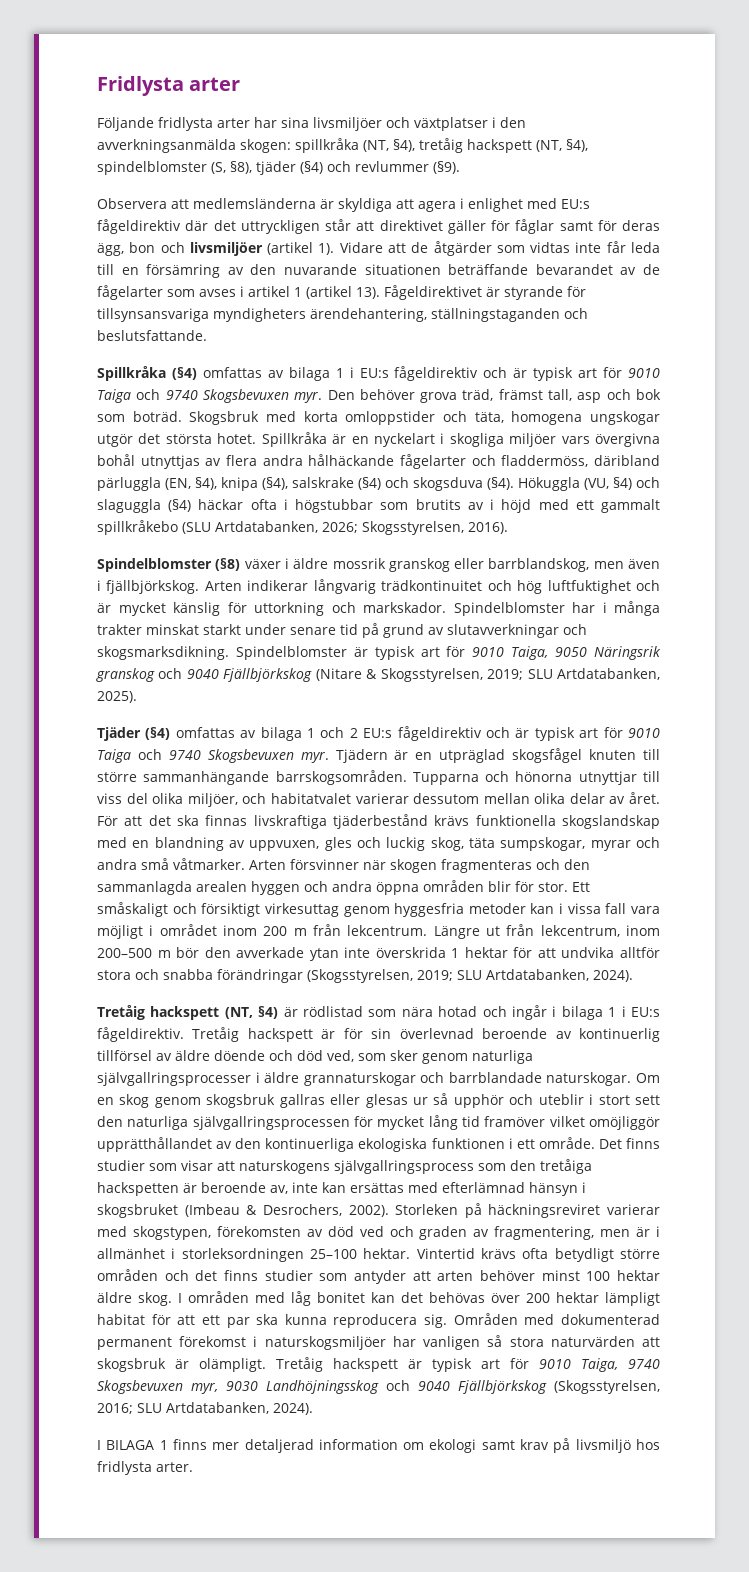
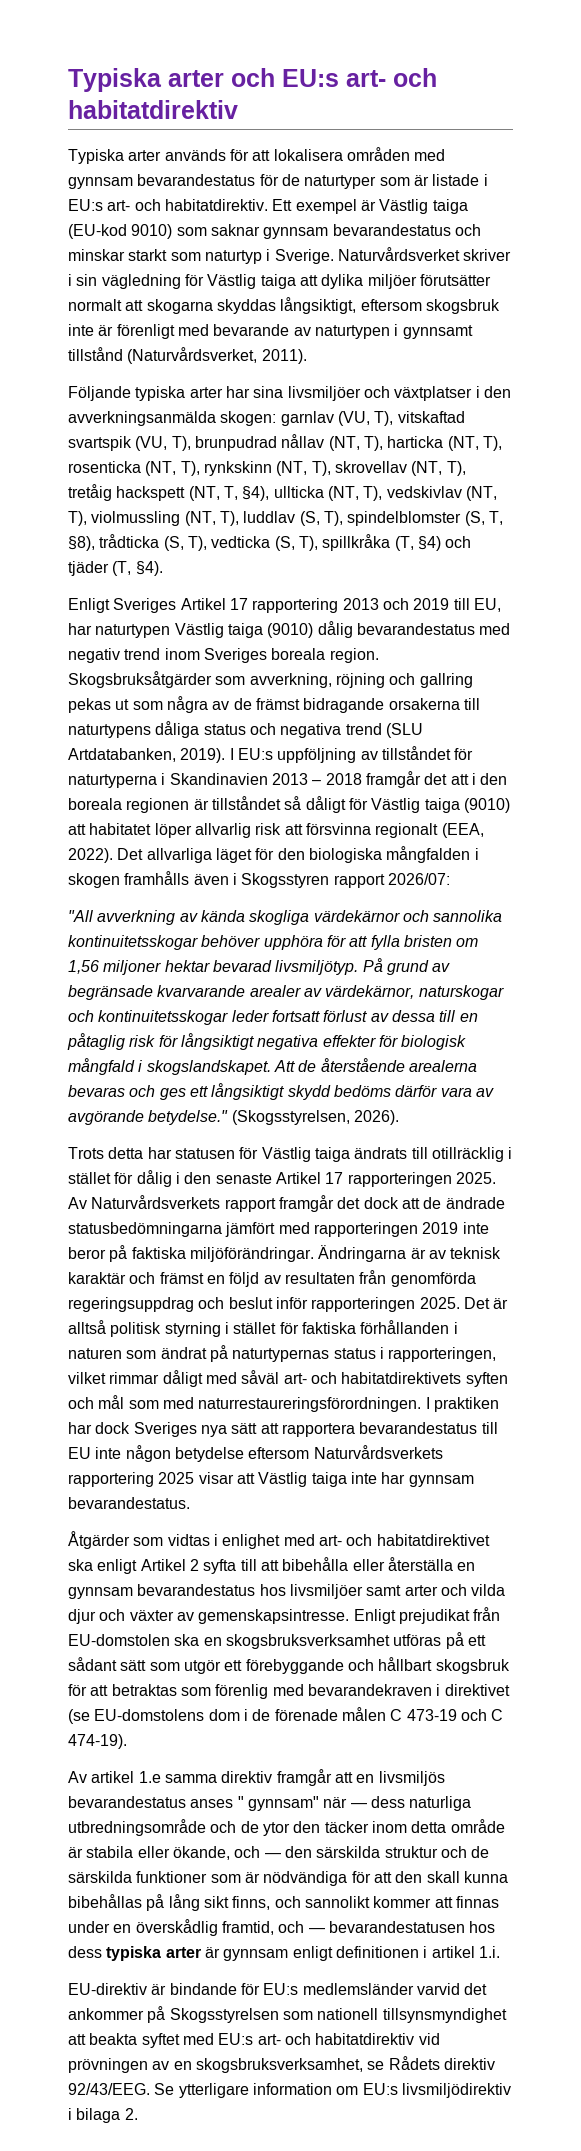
[97,76,241,96] Fridlysta arter -> [68,68,437,92] [68,100,238,119] [68,147,446,164] [68,174,488,189] [68,199,468,214] [68,224,481,239] [68,247,512,264] [68,274,491,289] [68,297,500,314] [68,324,473,339] [68,347,307,364] Typiska arter och EU:s art- och habitatdirektiv // Typiska arter används för att lokalisera områden med gynnsam bevarandestatus för de naturtyper som är listade i EU:s art- och habitatdirektiv. Ett exempel är Västlig taiga (EU-kod 9010) som saknar gynnsam bevarandestatus och minskar starkt som naturtyp i Sverige. Naturvårdsverket skriver i sin vägledning för Västlig taiga att dylika miljöer förutsätter normalt att skogarna skyddas långsiktigt, eftersom skogsbruk inte är förenligt med bevarande av naturtypen i gynnsamt tillstånd (Naturvårdsverket, 2011).
[158,117,213,131] fridlysta -> [135,386,186,401] typiska
[295,138,588,153] [97,161,460,175] [97,198,590,212] [97,219,660,234] [97,241,660,256] [97,264,661,278] [97,285,586,300] [97,308,588,322] [97,330,207,341] [97,366,661,381] [97,389,661,403] [97,411,660,425] [97,432,661,447] [97,454,660,469] [97,477,660,491] [97,499,660,513] [97,520,508,535] [97,558,660,572] [97,579,661,594] [97,601,660,616] [97,623,587,638] [97,646,661,660] [96,668,660,682] [97,691,137,703] [97,726,660,741] [97,748,661,763] [97,770,660,785] [97,792,660,807] [97,814,660,829] [97,837,660,851] [97,858,590,873] [97,880,590,895] [97,902,660,917] [97,924,660,939] [97,947,661,961] [97,969,633,983] [97,1005,660,1020] [97,1027,661,1042] [97,1050,533,1064] [97,1072,660,1086] [97,1093,661,1108] [97,1115,660,1130] [97,1137,661,1152] [97,1159,592,1174] [97,1182,586,1196] [97,1203,660,1218] [97,1226,660,1240] [97,1248,660,1262] [97,1269,661,1284] [97,1291,660,1306] [97,1313,660,1328] [97,1335,660,1350] [97,1357,660,1372] [97,1380,660,1394] [97,1402,313,1415] [97,1438,661,1453] [97,1461,193,1475] spillkråka (NT, §4), tretåig hackspett (NT, §4), spindelblomster (S, §8), tjäder (§4) och revlummer (§9). // Observera att medlemsländerna är skyldiga att agera i enlighet med EU:s fågeldirektiv där det uttryckligen står att direktivet gäller för fåglar samt för deras ägg, bon och livsmiljöer (artikel 1). Vidare att de åtgärder som vidtas inte får leda till en försämring av den nuvarande situationen beträffande bevarandet av de fågelarter som avses i artikel 1 (artikel 13). Fågeldirektivet är styrande för tillsynsansvariga myndigheters ärendehantering, ställningstaganden och beslutsfattande. // Spillkråka (§4) omfattas av bilaga 1 i EU:s fågeldirektiv och är typisk art för 9010 Taiga och 9740 Skogsbevuxen myr. Den behöver grova träd, främst tall, asp och bok som boträd. Skogsbruk med korta omloppstider och täta, homogena ungskogar utgör det största hotet. Spillkråka är en nyckelart i skogliga miljöer vars övergivna bohål utnyttjas av flera andra hålhäckande fågelarter och fladdermöss, däribland pärluggla (EN, §4), knipa (§4), salskrake (§4) och skogsduva (§4). Hökuggla (VU, §4) och slaguggla (§4) häckar ofta i högstubbar som brutits av i höjd med ett gammalt spillkråkebo (SLU Artdatabanken, 2026; Skogsstyrelsen, 2016). // Spindelblomster (§8) växer i äldre mossrik granskog eller barrblandskog, men även i fjällbjörkskog. Arten indikerar långvarig trädkontinuitet och hög luftfuktighet och är mycket känslig för uttorkning och markskador. Spindelblomster har i många trakter minskat starkt under senare tid på grund av slutavverkningar och skogsmarksdikning. Spindelblomster är typisk art för 9010 Taiga, 9050 Näringsrik granskog och 9040 Fjällbjörkskog (Nitare & Skogsstyrelsen, 2019; SLU Artdatabanken, 2025). // Tjäder (§4) omfattas av bilaga 1 och 2 EU:s fågeldirektiv och är typisk art för 9010 Taiga och 9740 Skogsbevuxen myr. Tjädern är en utpräglad skogsfågel knuten till större sammanhängande barrskogsområden. Tupparna och hönorna utnyttjar till viss del olika miljöer, och habitatvalet varierar dessutom mellan olika delar av året. För att det ska finnas livskraftiga tjäderbestånd krävs funktionella skogslandskap med en blandning av uppvuxen, gles och luckig skog, täta sumpskogar, myrar och andra små våtmarker. Arten försvinner när skogen fragmenteras och den sammanlagda arealen hyggen och andra öppna områden blir för stor. Ett småskaligt och försiktigt virkesuttag genom hyggesfria metoder kan i vissa fall vara möjligt i området inom 200 m från lekcentrum. Längre ut från lekcentrum, inom 200–500 m bör den avverkade ytan inte överskrida 1 hektar för att undvika alltför stora och snabba förändringar (Skogsstyrelsen, 2019; SLU Artdatabanken, 2024). // Tretåig hackspett (NT, §4) är rödlistad som nära hotad och ingår i bilaga 1 i EU:s fågeldirektiv. Tretåig hackspett är för sin överlevnad beroende av kontinuerlig tillförsel av äldre döende och död ved, som sker genom naturliga självgallringsprocesser i äldre grannaturskogar och barrblandade naturskogar. Om en skog genom skogsbruk gallras eller glesas ur så upphör och uteblir i stort sett den naturliga självgallringsprocessen för mycket lång tid framöver vilket omöjliggör upprätthållandet av den kontinuerliga ekologiska funktionen i ett område. Det finns studier som visar att naturskogens självgallringsprocess som den tretåiga hackspetten är beroende av, inte kan ersättas med efterlämnad hänsyn i skogsbruket (Imbeau & Desrochers, 2002). Storleken på häckningsreviret varierar med skogstypen, förekomsten av död ved och graden av fragmentering, men är i allmänhet i storleksordningen 25–100 hektar. Vintertid krävs ofta betydligt större områden och det finns studier som antyder att arten behöver minst 100 hektar äldre skog. I områden med låg bonitet kan det behövas över 200 hektar lämpligt habitat för att ett par ska kunna reproducera sig. Områden med dokumenterad permanent förekomst i naturskogsmiljöer har vanligen så stora naturvärden att skogsbruk är olämpligt. Tretåig hackspett är typisk art för 9010 Taiga, 9740 Skogsbevuxen myr, 9030 Landhöjningsskog och 9040 Fjällbjörkskog (Skogsstyrelsen, 2016; SLU Artdatabanken, 2024). // I BILAGA 1 finns mer detaljerad information om ekologi samt krav på livsmiljö hos fridlysta arter. -> [280,411,465,426] [68,434,502,451] [68,461,466,476] [68,484,497,501] [68,511,503,526] [68,534,472,551] [68,561,163,576] [68,598,501,613] [68,621,511,638] [68,648,379,663] [68,671,473,688] [68,696,480,713] [68,721,423,738] [68,746,474,763] [68,771,508,788] [68,796,510,813] [68,823,484,838] [68,846,479,863] [68,871,450,888] [68,910,503,925] [68,935,479,950] [68,958,451,975] [68,985,504,1000] [68,1010,478,1025] [67,1033,467,1050] [68,1058,477,1075] [68,1083,494,1100] [68,1110,399,1125] [68,1147,513,1162] [68,1170,496,1187] [68,1195,505,1212] [68,1222,489,1237] [68,1245,502,1262] [68,1270,476,1287] [68,1297,509,1312] [68,1320,458,1337] [68,1345,497,1362] [68,1370,508,1387] [68,1395,499,1412] [68,1422,498,1437] [68,1445,443,1462] [68,1472,474,1487] [68,1497,190,1509] [68,1531,490,1549] [68,1557,476,1574] [68,1584,506,1599] [68,1607,501,1624] [68,1632,486,1649] [68,1657,510,1674] [68,1684,510,1699] [68,1707,504,1724] [68,1734,127,1749] [68,1769,445,1786] [68,1796,472,1811] [68,1819,505,1836] [68,1846,490,1860] [68,1871,508,1886] [68,1894,499,1911] [68,1919,496,1936] [68,1946,500,1961] [68,1983,488,1995] [68,2006,507,2023] [68,2033,440,2048] [68,2056,495,2073] [68,2083,511,2098] [68,2108,138,2123] garnlav (VU, T), vitskaftad svartspik (VU, T), brunpudrad nållav (NT, T), harticka (NT, T), rosenticka (NT, T), rynkskinn (NT, T), skrovellav (NT, T), tretåig hackspett (NT, T, §4), ullticka (NT, T), vedskivlav (NT, T), violmussling (NT, T), luddlav (S, T), spindelblomster (S, T, §8), trådticka (S, T), vedticka (S, T), spillkråka (T, §4) och tjäder (T, §4). // Enligt Sveriges Artikel 17 rapportering 2013 och 2019 till EU, har naturtypen Västlig taiga (9010) dålig bevarandestatus med negativ trend inom Sveriges boreala region. Skogsbruksåtgärder som avverkning, röjning och gallring pekas ut som några av de främst bidragande orsakerna till naturtypens dåliga status och negativa trend (SLU Artdatabanken, 2019). I EU:s uppföljning av tillståndet för naturtyperna i Skandinavien 2013 – 2018 framgår det att i den boreala regionen är tillståndet så dåligt för Västlig taiga (9010) att habitatet löper allvarlig risk att försvinna regionalt (EEA, 2022). Det allvarliga läget för den biologiska mångfalden i skogen framhålls även i Skogsstyren rapport 2026/07: // "All avverkning av kända skogliga värdekärnor och sannolika kontinuitetsskogar behöver upphöra för att fylla bristen om 1,56 miljoner hektar bevarad livsmiljötyp. På grund av begränsade kvarvarande arealer av värdekärnor, naturskogar och kontinuitetsskogar leder fortsatt förlust av dessa till en påtaglig risk för långsiktigt negativa effekter för biologisk mångfald i skogslandskapet. Att de återstående arealerna bevaras och ges ett långsiktigt skydd bedöms därför vara av avgörande betydelse." (Skogsstyrelsen, 2026). // Trots detta har statusen för Västlig taiga ändrats till otillräcklig i stället för dålig i den senaste Artikel 17 rapporteringen 2025. Av Naturvårdsverkets rapport framgår det dock att de ändrade statusbedömningarna jämfört med rapporteringen 2019 inte beror på faktiska miljöförändringar. Ändringarna är av teknisk karaktär och främst en följd av resultaten från genomförda regeringsuppdrag och beslut inför rapporteringen 2025. Det är alltså politisk styrning i stället för faktiska förhållanden i naturen som ändrat på naturtypernas status i rapporteringen, vilket rimmar dåligt med såväl art- och habitatdirektivets syften och mål som med naturrestaureringsförordningen. I praktiken har dock Sveriges nya sätt att rapportera bevarandestatus till EU inte någon betydelse eftersom Naturvårdsverkets rapportering 2025 visar att Västlig taiga inte har gynnsam bevarandestatus. // Åtgärder som vidtas i enlighet med art- och habitatdirektivet ska enligt Artikel 2 syfta till att bibehålla eller återställa en gynnsam bevarandestatus hos livsmiljöer samt arter och vilda djur och växter av gemenskapsintresse. Enligt prejudikat från EU-domstolen ska en skogsbruksverksamhet utföras på ett sådant sätt som utgör ett förebyggande och hållbart skogsbruk för att betraktas som förenlig med bevarandekraven i direktivet (se EU-domstolens dom i de förenade målen C 473-19 och C 474-19). // Av artikel 1.e samma direktiv framgår att en livsmiljös bevarandestatus anses " gynnsam" när — dess naturliga utbredningsområde och de ytor den täcker inom detta område är stabila eller ökande, och — den särskilda struktur och de särskilda funktioner som är nödvändiga för att den skall kunna bibehållas på lång sikt finns, och sannolikt kommer att finnas under en överskådlig framtid, och — bevarandestatusen hos dess typiska arter är gynnsam enligt definitionen i artikel 1.i. // EU-direktiv är bindande för EU:s medlemsländer varvid det ankommer på Skogsstyrelsen som nationell tillsynsmyndighet att beakta syftet med EU:s art- och habitatdirektiv vid prövningen av en skogsbruksverksamhet, se Rådets direktiv 92/43/EEG. Se ytterligare information om EU:s livsmiljödirektiv i bilaga 2.

